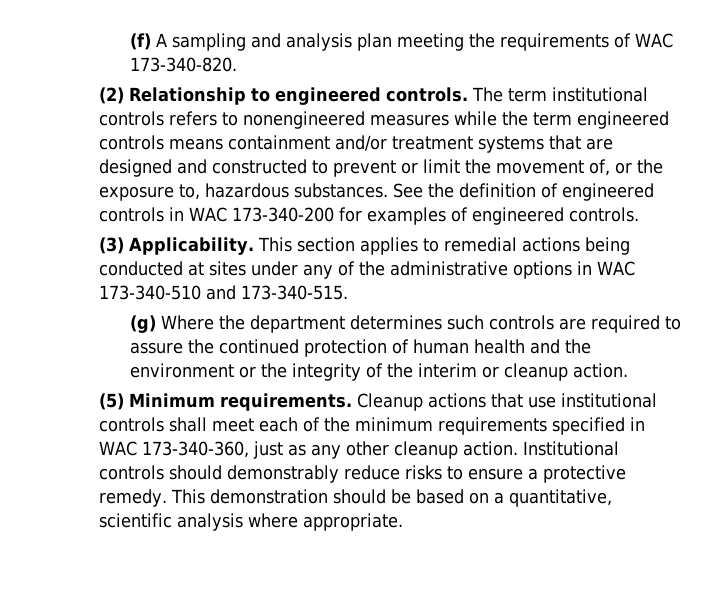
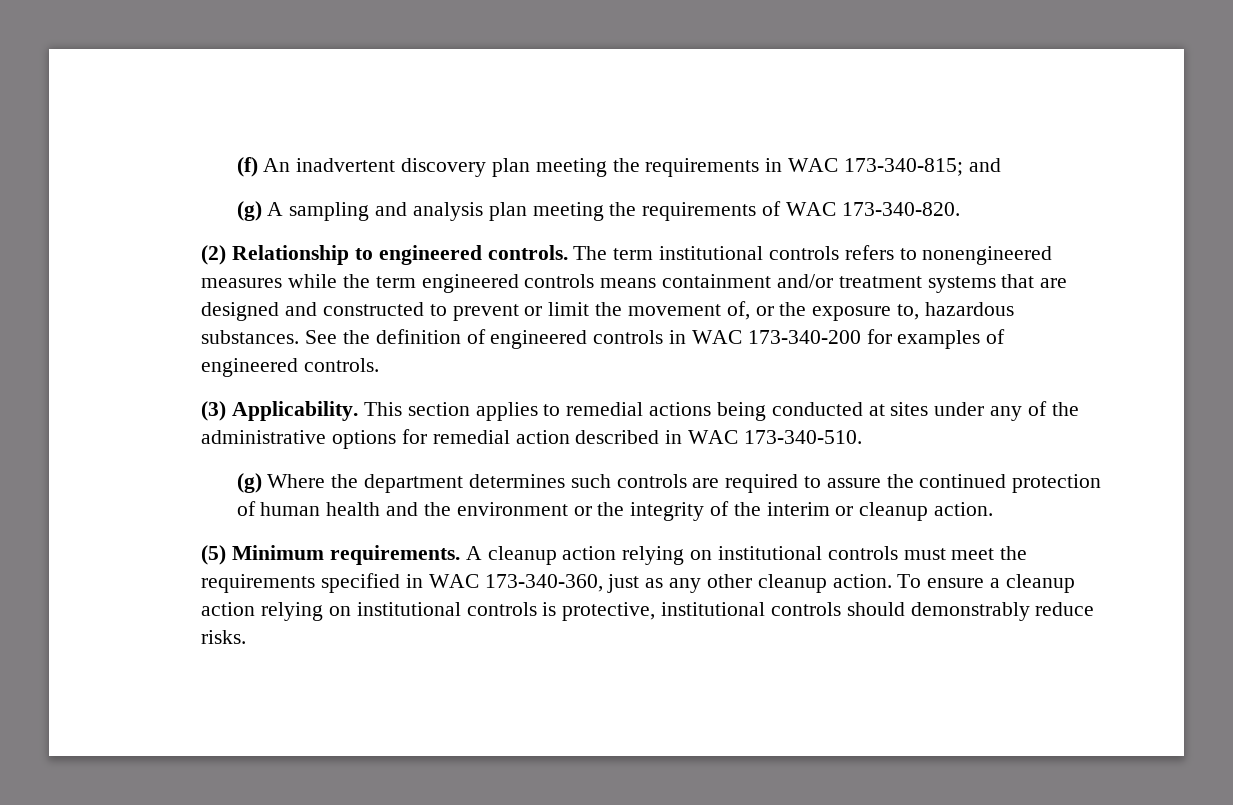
(151, 41) none -> [263,158,1001,177] [236,201,262,221] An inadvertent discovery plan meeting the requirements in WAC 173-340-815; and // (g)
[577,261,636,276] [99,285,349,300] in WAC 173-340-510 and 173-340-515. -> [402,429,862,444] for remedial action described in WAC 173-340-510.
[357,393,658,411] [99,417,434,432] Cleanup actions that use institutional controls shall meet each of the minimum -> [465,546,1028,565] A cleanup action relying on institutional controls must meet the
[523,441,620,456] [99,465,627,483] [99,489,613,507] [99,513,404,531] Institutional controls should demonstrably reduce risks to ensure a protective remedy. This demonstration should be based on a quantitative, scientific analysis where appropriate. -> [897,574,1075,593] [201,602,1095,621] [201,630,247,644] To ensure a cleanup action relying on institutional controls is protective, institutional controls should demonstrably reduce risks.

